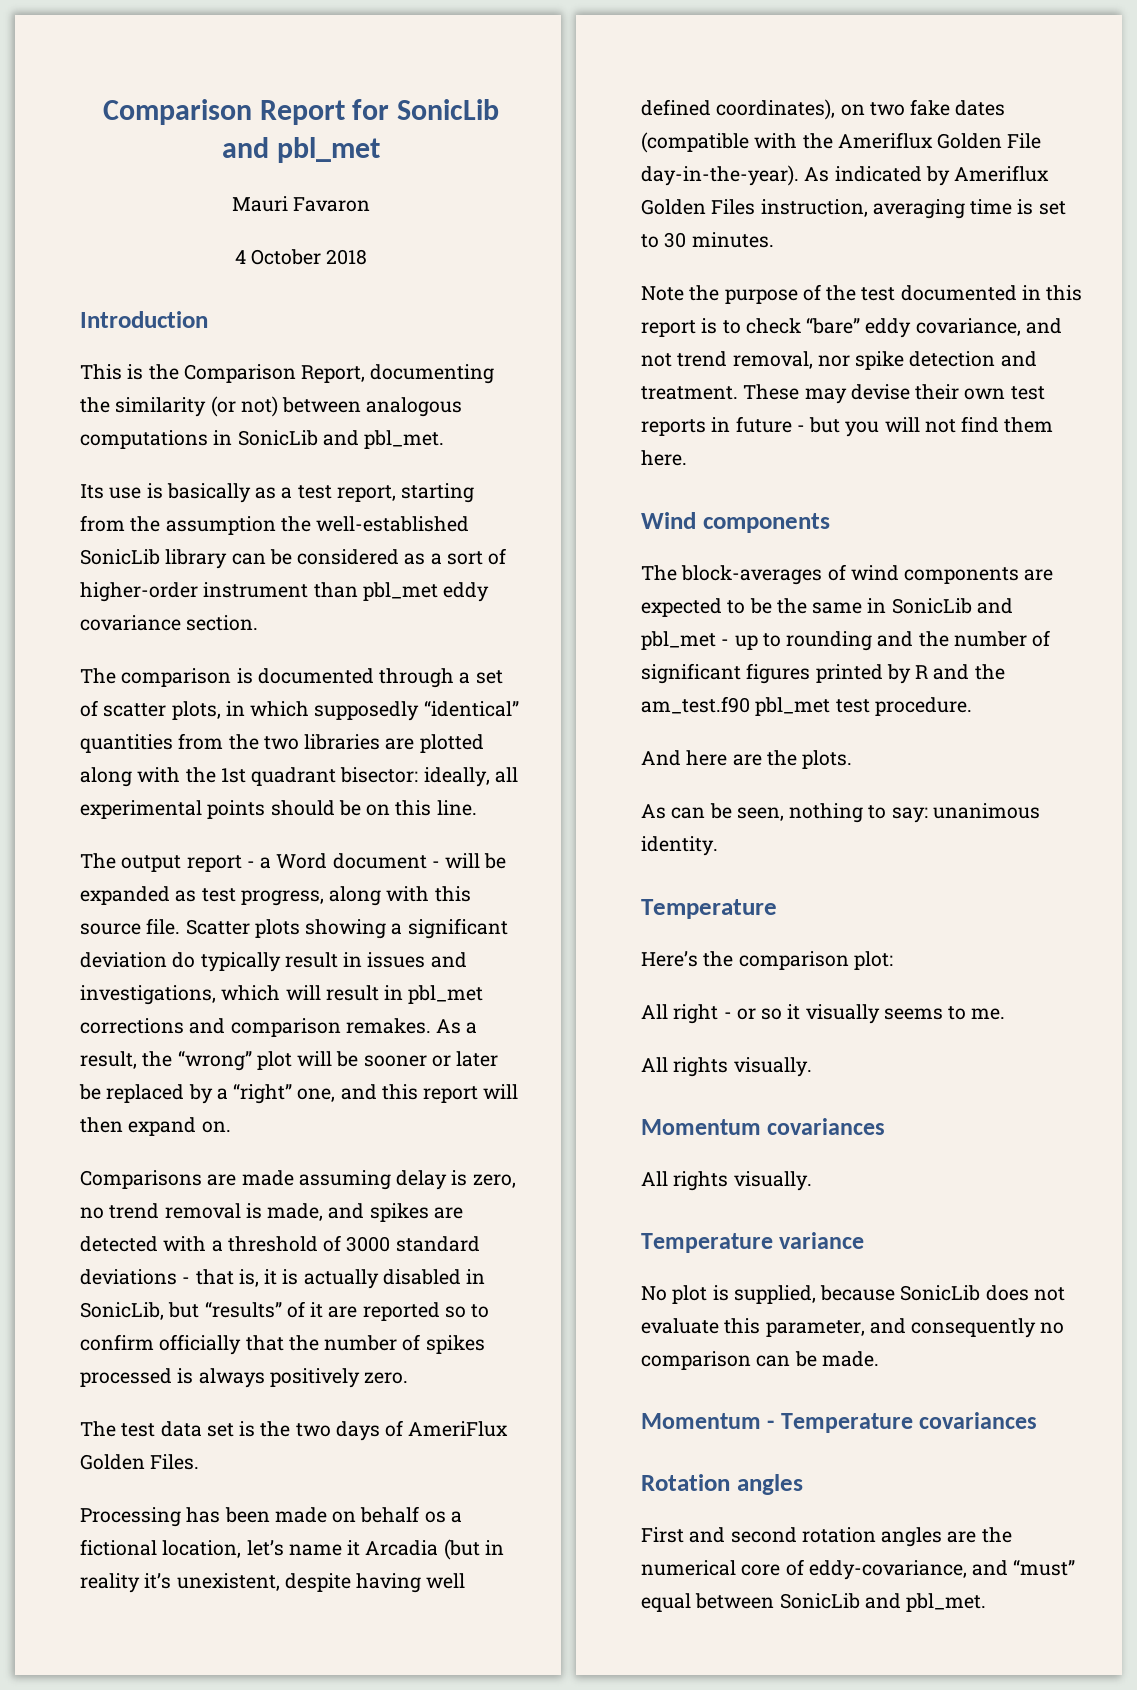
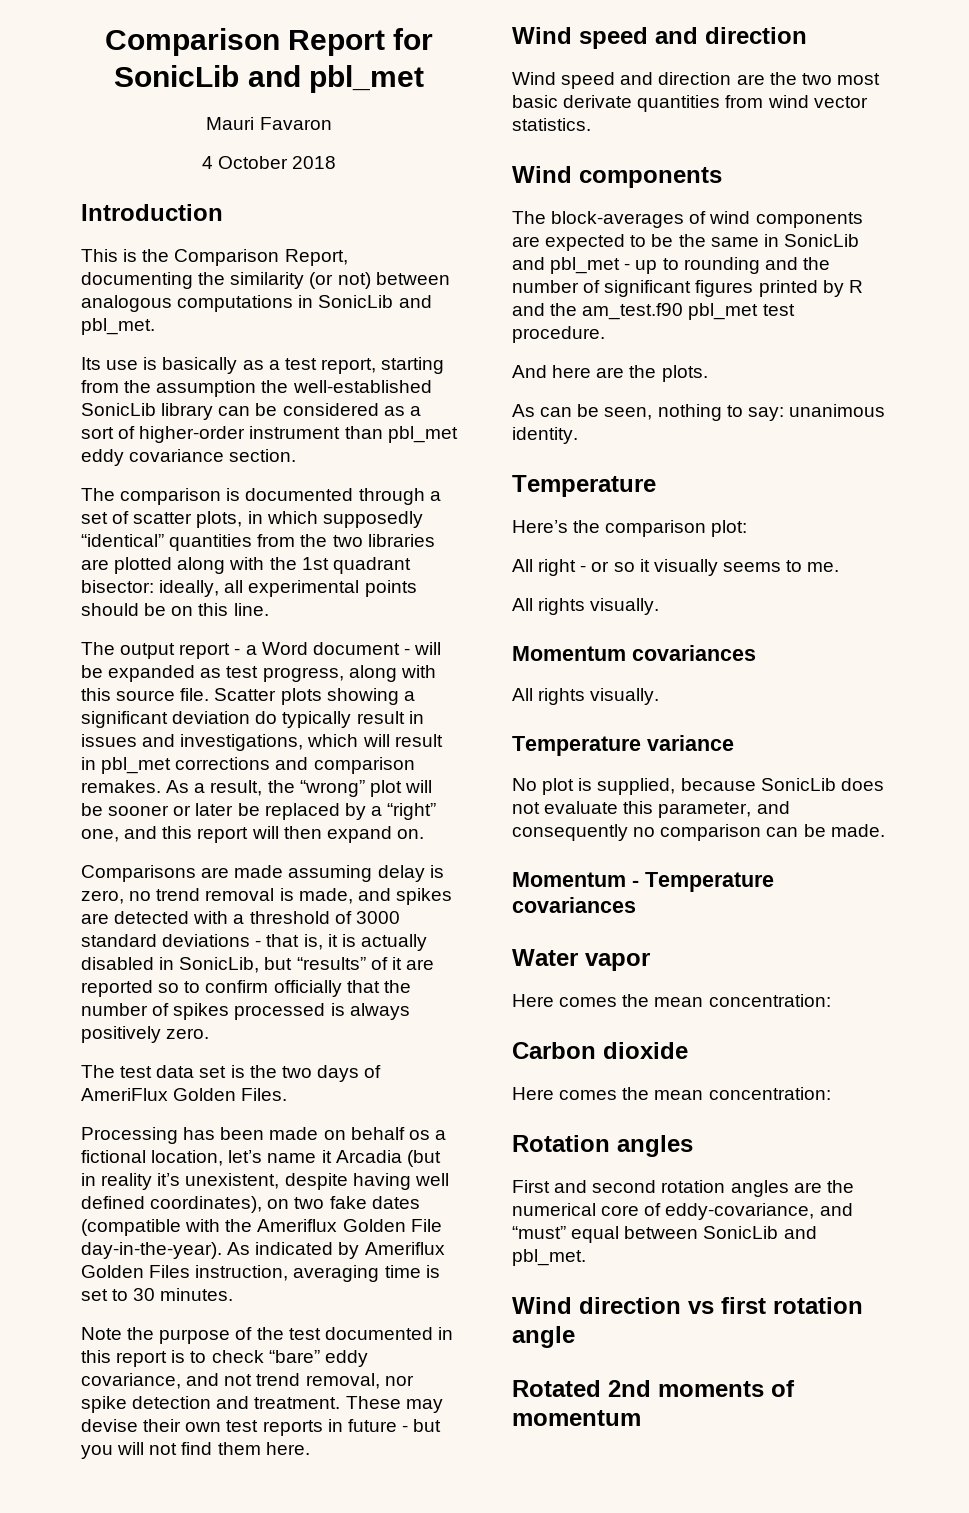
(687, 458) none -> [512,27,807,49] [512,72,880,89] [512,95,868,112] [512,118,591,131] // Wind speed and direction // Wind speed and direction are the two most basic derivate quantities from wind vector statistics.
(1038, 1420) none -> [512,949,650,971] [512,994,831,1007] [512,1042,688,1059] [512,1087,831,1100] // Water vapor // Here comes the mean concentration: // Carbon dioxide // Here comes the mean concentration:
(987, 1602) none -> [512,1297,863,1314] [512,1326,575,1348] [512,1380,795,1397] [512,1410,641,1426] // Wind direction vs first rotation angle // Rotated 2nd moments of momentum

